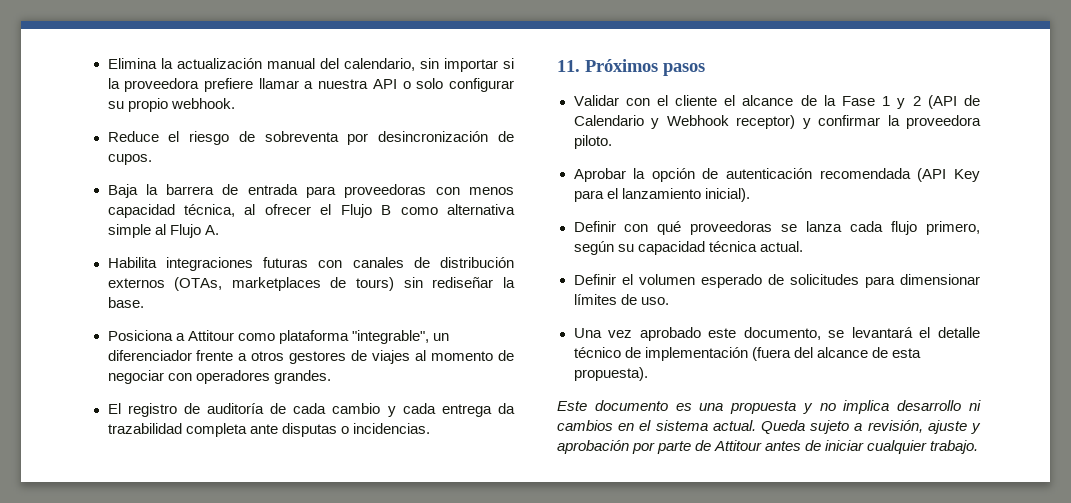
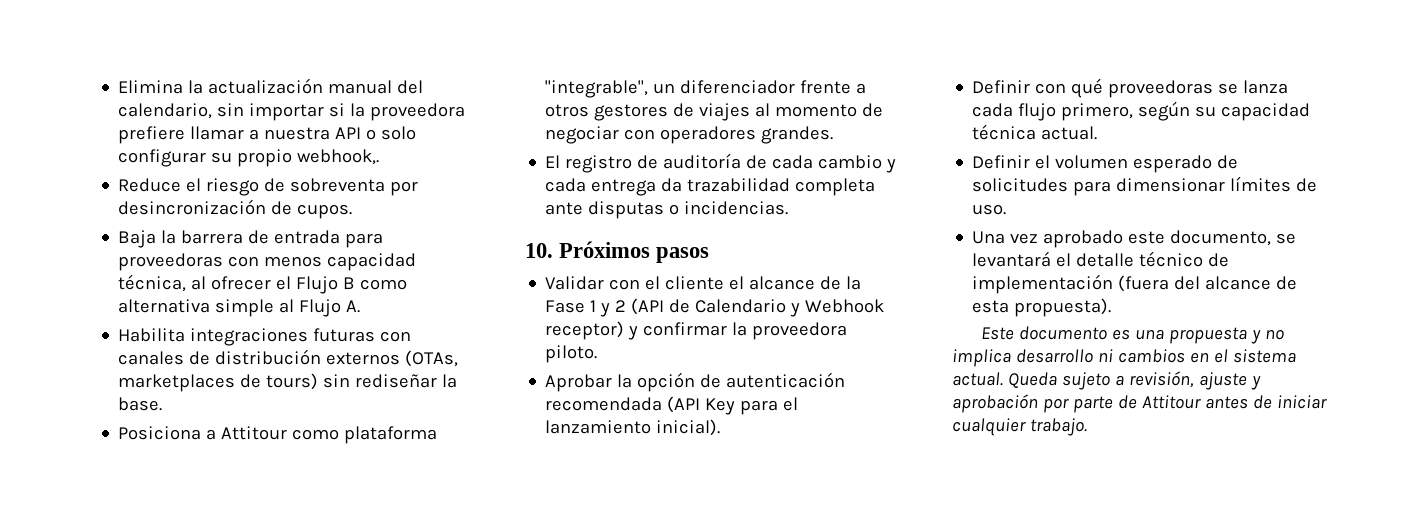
[170,98,235,109] webhook. -> [297,149,380,165] webhook,.
[557,60,580,72] 11. -> [525,243,553,258] 10.

